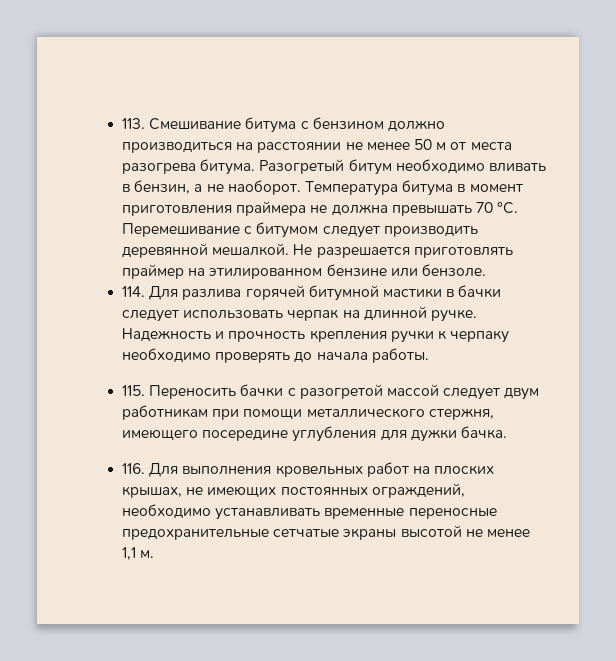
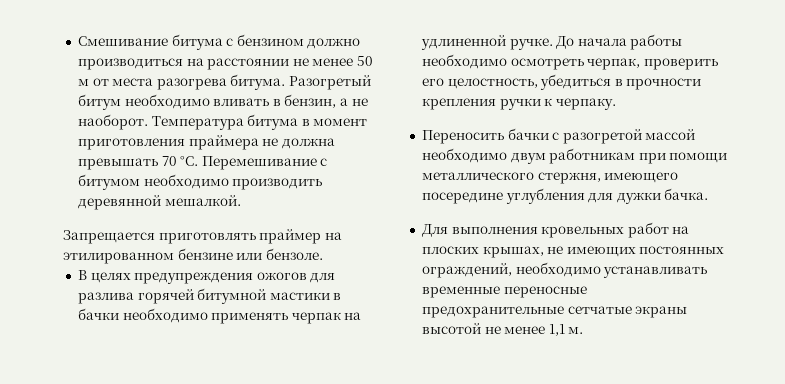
[122,118,146,129] 113. -> (77, 41) none
[322,226,380,238] следует -> [143,174,229,189] необходимо
[293,244,410,258] Не разрешается -> [63,230,155,244] // Запрещается
[122,286,179,300] 114. Для -> [77,270,336,284] В целях предупреждения ожогов для
[122,306,477,322] [122,328,510,343] [122,348,429,363] [122,385,146,396] следует использовать черпак на длинной ручке. Надежность и прочность крепления ручки к черпаку необходимо проверять до начала работы. // 115. -> [122,308,362,324] [420,34,683,50] [421,54,718,70] [421,74,702,90] [421,98,616,110] необходимо применять черпак на удлиненной ручке. До начала работы необходимо осмотреть черпак, проверить его целостность, убедиться в прочности крепления ручки к черпаку. //
[443,388,501,400] следует -> [421,148,507,163] необходимо
[122,463,146,474] 116. -> (709, 194) none

